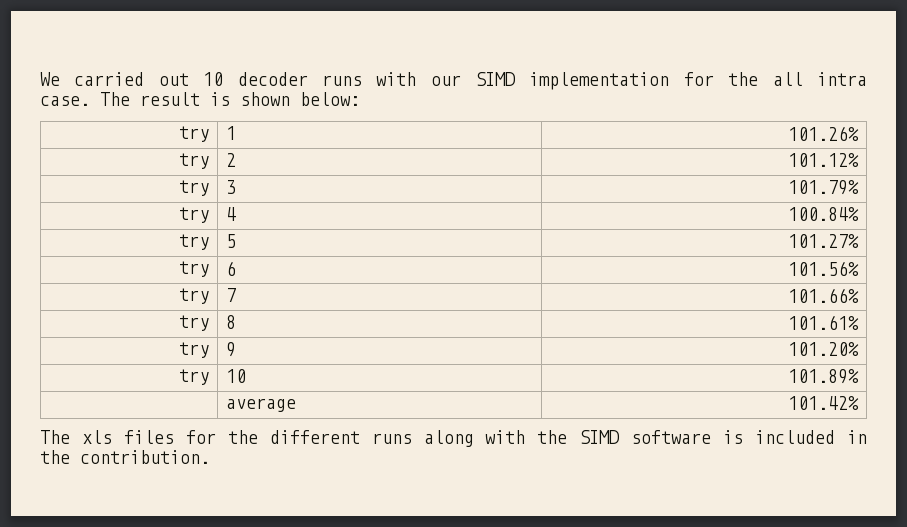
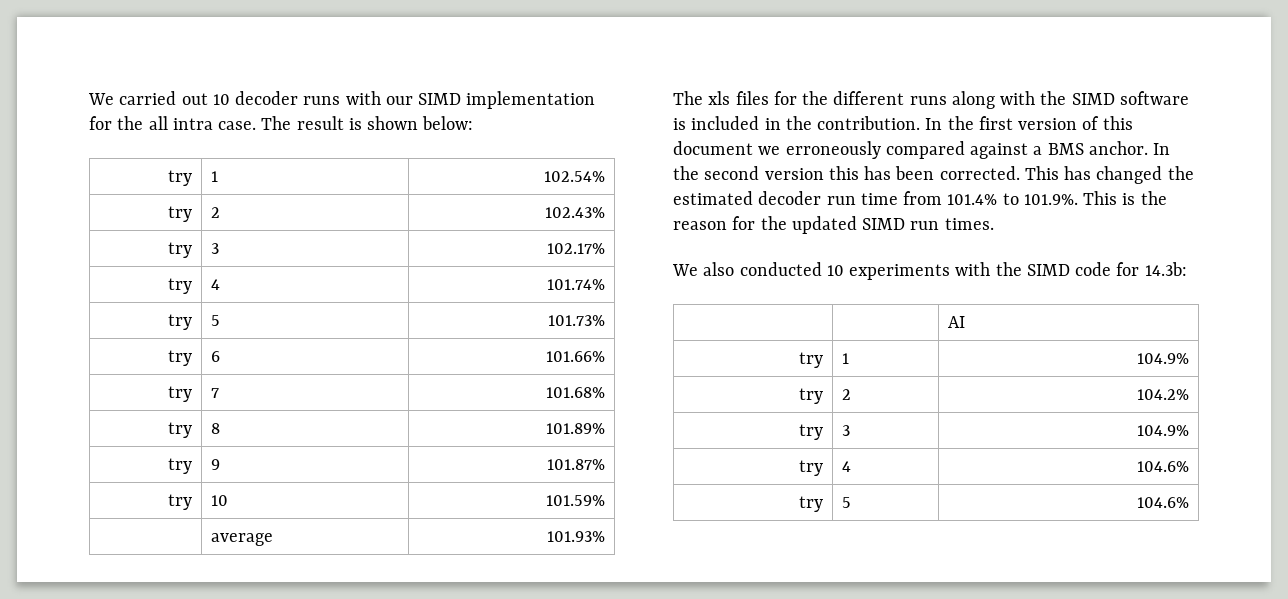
[788,126,860,141] [179,153,210,169] [225,153,236,167] [788,153,860,167] [179,180,210,196] [225,180,236,194] [788,180,860,195] [179,207,210,223] [225,207,236,221] [788,207,860,221] [179,234,210,250] [225,234,236,248] [788,234,860,248] 101.26% // try | 2 | 101.12% // try | 3 | 101.79% // try | 4 | 100.84% // try | 5 | 101.27% -> [544,171,606,182] [168,206,193,222] [210,207,220,218] [545,207,606,218] [168,242,193,258] [210,243,219,254] [547,243,606,254] [168,278,193,294] [210,279,220,290] [547,279,606,290] [168,314,193,330] [210,315,220,326] [548,315,606,326] 102.54% // try | 2 | 102.43% // try | 3 | 102.17% // try | 4 | 101.74% // try | 5 | 101.73%
[788,261,860,276] 101.56% -> [546,351,606,362] 101.66%
[788,288,860,303] 101.66% -> [546,387,606,398] 101.68%
[788,315,860,330] 101.61% -> [546,423,606,434] 101.89%
[788,342,860,356] 101.20% -> [547,459,606,470] 101.87%
[788,369,860,384] 101.89% -> [546,495,606,506] 101.59%
[788,396,860,410] 101.42% -> [547,531,606,542] 101.93%
(210, 457) none -> [925,116,1133,130] [673,141,1171,159] [673,166,1194,184] [673,191,1167,205] [673,216,994,234] [672,262,1187,280] [947,316,965,328] [799,352,824,368] [841,353,849,364] [1137,353,1190,364] [799,388,824,404] [841,389,851,400] [1137,389,1190,400] [799,424,824,440] [841,425,850,436] [1137,425,1190,436] [799,460,824,476] [841,461,851,472] [1137,461,1190,472] [799,496,824,512] [841,497,851,508] [1137,497,1190,508] In the first version of this document we erroneously compared against a BMS anchor. In the second version this has been corrected. This has changed the estimated decoder run time from 101.4% to 101.9%. This is the reason for the updated SIMD run times. // We also conducted 10 experiments with the SIMD code for 14.3b: // | | AI // try | 1 | 104.9% // try | 2 | 104.2% // try | 3 | 104.9% // try | 4 | 104.6% // try | 5 | 104.6%

